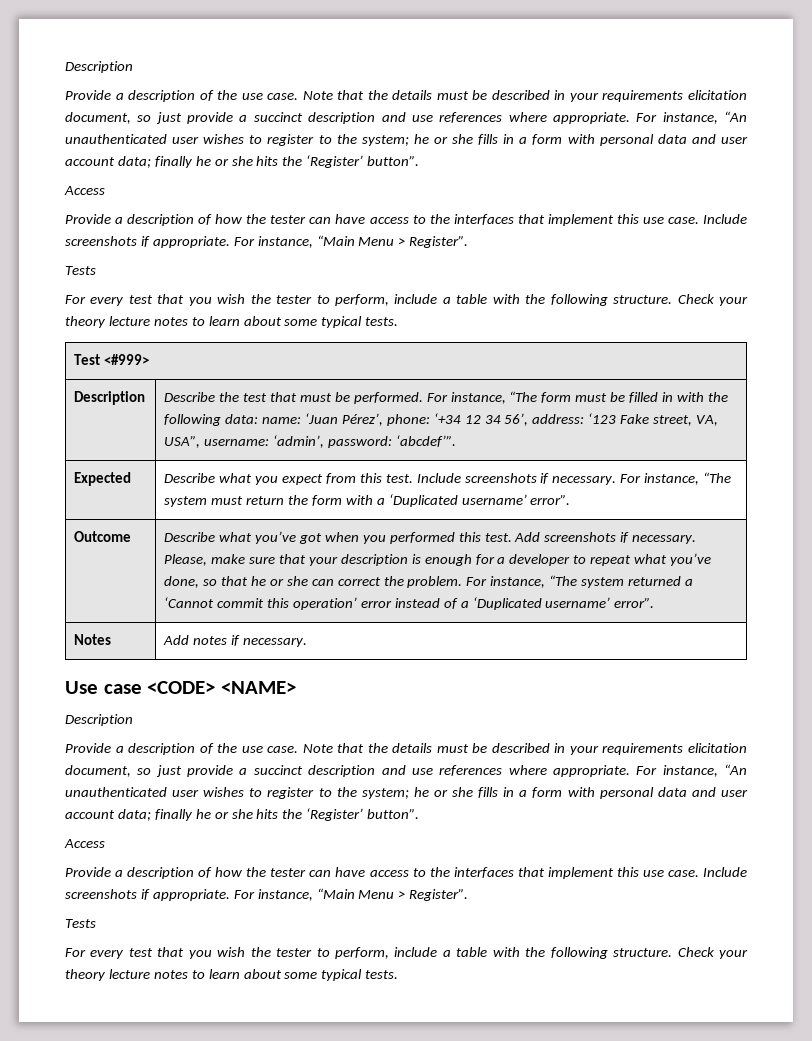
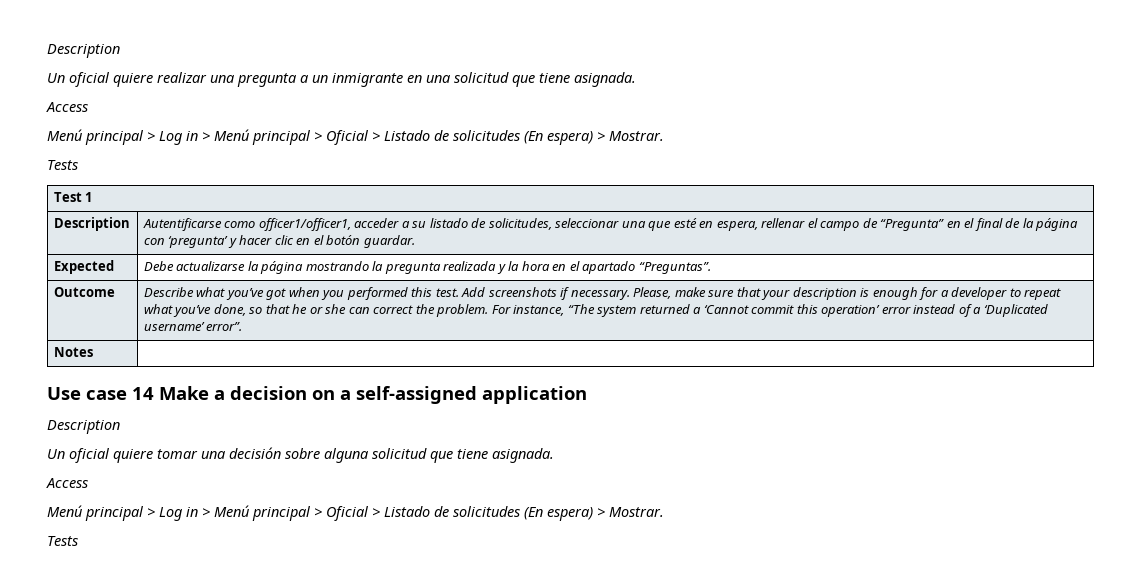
[65,61,133,73] [65,90,748,102] [65,111,747,124] [65,134,748,146] [65,155,420,168] [64,186,105,195] [65,214,747,226] [65,235,469,248] [65,266,96,275] [65,294,749,306] [65,316,399,328] Description // Provide a description of the use case. Note that the details must be described in your requirements elicitation document, so just provide a succinct description and use references where appropriate. For instance, “An unauthenticated user wishes to register to the system; he or she fills in a form with personal data and user account data; finally he or she hits the ‘Register’ button”. // Access // Provide a description of how the tester can have access to the interfaces that implement this use case. Include screenshots if appropriate. For instance, “Main Menu > Register”. // Tests // For every test that you wish the tester to perform, include a table with the following structure. Check your theory lecture notes to learn about some typical tests. -> [47,44,120,58] [47,72,636,87] [46,102,88,112] [47,129,664,145] [47,160,78,170] Description // Un oficial quiere realizar una pregunta a un inmigrante en una solicitud que tiene asignada. // Access // Menú principal > Log in > Menú principal > Oficial > Listado de solicitudes (En espera) > Mostrar. // Tests
[104,354,150,365] <#999> -> [85,192,93,202] 1
[164,391,728,404] [164,413,719,426] [164,435,456,448] [74,472,132,486] [164,472,732,485] [164,494,571,507] Describe the test that must be performed. For instance, “The form must be filled in with the following data: name: ‘Juan Pérez’, phone: ‘+34 12 34 56’, address: ‘123 Fake street, VA, USA”, username: ‘admin’, password: ‘abcdef’”. // Expected | Describe what you expect from this test. Include screenshots if necessary. For instance, “The system must return the form with a ‘Duplicated username’ error”. -> [142,218,1079,231] [143,235,415,248] [53,260,114,274] [143,261,711,274] Autentificarse como officer1/officer1, acceder a su listado de solicitudes, seleccionar una que esté en espera, rellenar el campo de “Pregunta” en el final de la página con ‘pregunta’ y hacer clic en el botón guardar. // Expected | Debe actualizarse la página mostrando la pregunta realizada y la hora en el apartado “Preguntas”.
[163,635,308,647] [65,681,296,694] [65,714,133,726] [65,743,748,755] [65,764,747,777] [65,787,748,799] [65,808,420,821] [64,839,105,848] [65,867,747,879] [65,888,469,901] [65,919,96,928] [65,947,749,959] [65,969,399,981] Add notes if necessary. // Use case <CODE> <NAME> // Description // Provide a description of the use case. Note that the details must be described in your requirements elicitation document, so just provide a succinct description and use references where appropriate. For instance, “An unauthenticated user wishes to register to the system; he or she fills in a form with personal data and user account data; finally he or she hits the ‘Register’ button”. // Access // Provide a description of how the tester can have access to the interfaces that implement this use case. Include screenshots if appropriate. For instance, “Main Menu > Register”. // Tests // For every test that you wish the tester to perform, include a table with the following structure. Check your theory lecture notes to learn about some typical tests. -> [47,386,587,404] [47,420,120,434] [47,447,554,463] [46,478,88,488] [47,505,664,521] [47,536,78,546] // Use case 14 Make a decision on a self-assigned application // Description // Un oficial quiere tomar una decisión sobre alguna solicitud que tiene asignada. // Access // Menú principal > Log in > Menú principal > Oficial > Listado de solicitudes (En espera) > Mostrar. // Tests

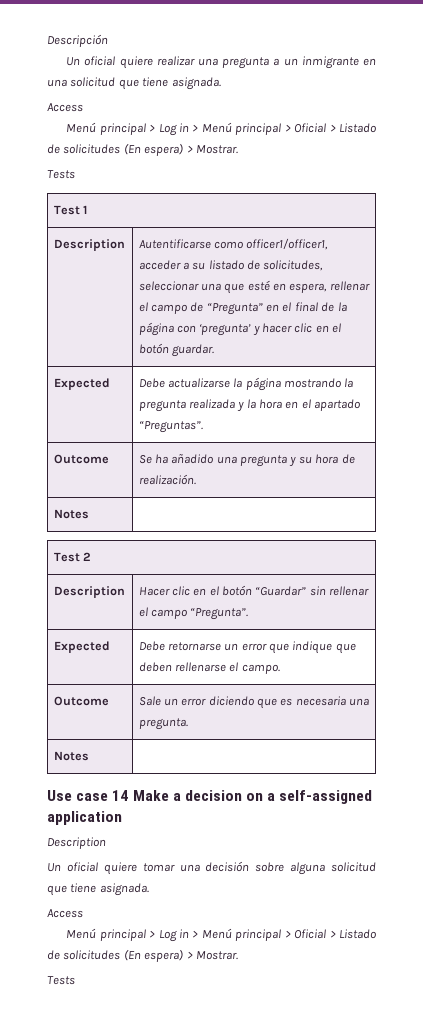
[47,44,120,58] Description -> [47,34,108,47] Descripción
[143,287,1062,300] [143,304,1048,317] [143,322,243,331] Describe what you’ve got when you performed this test. Add screenshots if necessary. Please, make sure that your description is enough for a developer to repeat what you’ve done, so that he or she can correct the problem. For instance, “The system returned a ‘Cannot commit this operation’ error instead of a ‘Duplicated username’ error”. -> [138,454,355,467] [138,474,196,485] [53,509,89,519] [53,552,91,562] [53,586,125,598] [138,585,370,596] [138,607,249,620] [53,641,110,653] [138,641,356,654] [138,662,280,674] [53,696,109,706] [138,696,370,709] [138,718,188,730] Se ha añadido una pregunta y su hora de realización. // Notes | // Test 2 // Description | Hacer clic en el botón “Guardar” sin rellenar el campo “Pregunta”. // Expected | Debe retornarse un error que indique que deben rellenarse el campo. // Outcome | Sale un error diciendo que es necesaria una pregunta.

